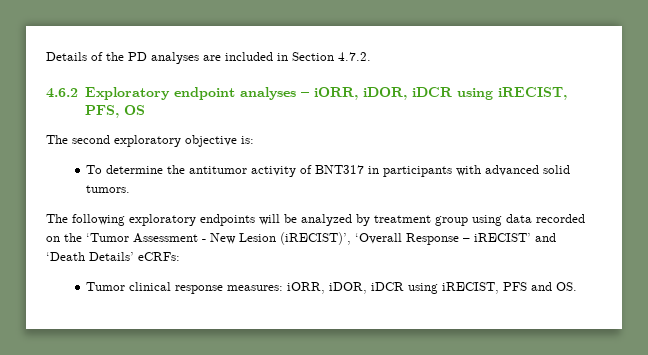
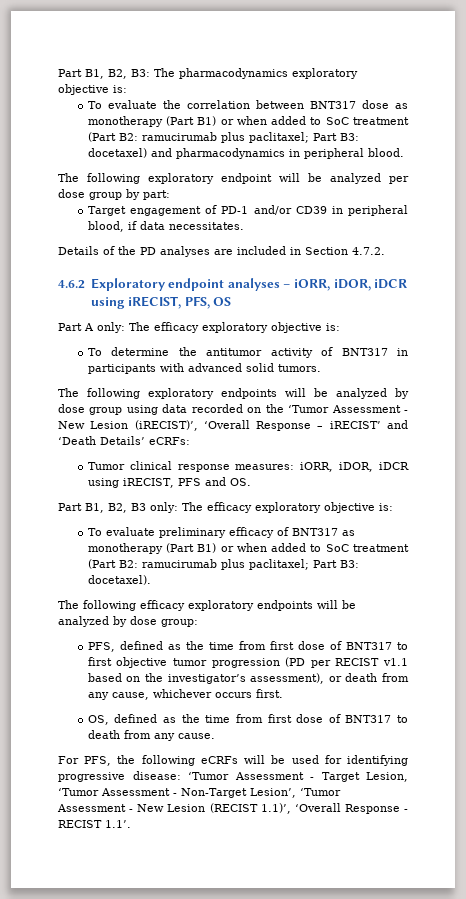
(46, 56) none -> [58,68,358,79] [58,84,127,95] [87,100,408,109] [87,116,410,127] [87,132,359,143] [87,148,404,159] [58,173,409,184] [58,189,170,200] [87,205,408,216] [87,221,244,232] Part B1, B2, B3: The pharmacodynamics exploratory objective is: // To evaluate the correlation between BNT317 dose as monotherapy (Part B1) or when added to SoC treatment (Part B2: ramucirumab plus paclitaxel; Part B3: docetaxel) and pharmacodynamics in peripheral blood. // The following exploratory endpoint will be analyzed per dose group by part: // Target engagement of PD-1 and/or CD39 in peripheral blood, if data necessitates. //
[46,135,110,144] The second -> [58,322,199,333] Part A only: The efficacy
[374,215,431,223] treatment -> [58,404,85,413] dose
(578, 286) none -> [58,502,393,513] [87,527,355,538] [87,543,410,554] [87,559,359,570] [87,575,151,585] [58,600,356,611] [58,616,198,627] [87,641,409,652] [87,657,408,668] [87,673,409,684] [87,689,283,700] [87,714,409,725] [87,730,215,741] [58,755,409,766] [58,771,408,782] [58,788,341,798] [57,803,408,814] [58,820,131,828] // Part B1, B2, B3 only: The efficacy exploratory objective is: // To evaluate preliminary efficacy of BNT317 as monotherapy (Part B1) or when added to SoC treatment (Part B2: ramucirumab plus paclitaxel; Part B3: docetaxel). // The following efficacy exploratory endpoints will be analyzed by dose group: // PFS, defined as the time from first dose of BNT317 to first objective tumor progression (PD per RECIST v1.1 based on the investigator’s assessment), or death from any cause, whichever occurs first. // OS, defined as the time from first dose of BNT317 to death from any cause. // For PFS, the following eCRFs will be used for identifying progressive disease: ‘Tumor Assessment - Target Lesion, ‘Tumor Assessment - Non-Target Lesion’, ‘Tumor Assessment - New Lesion (RECIST 1.1)’, ‘Overall Response - RECIST 1.1’.

